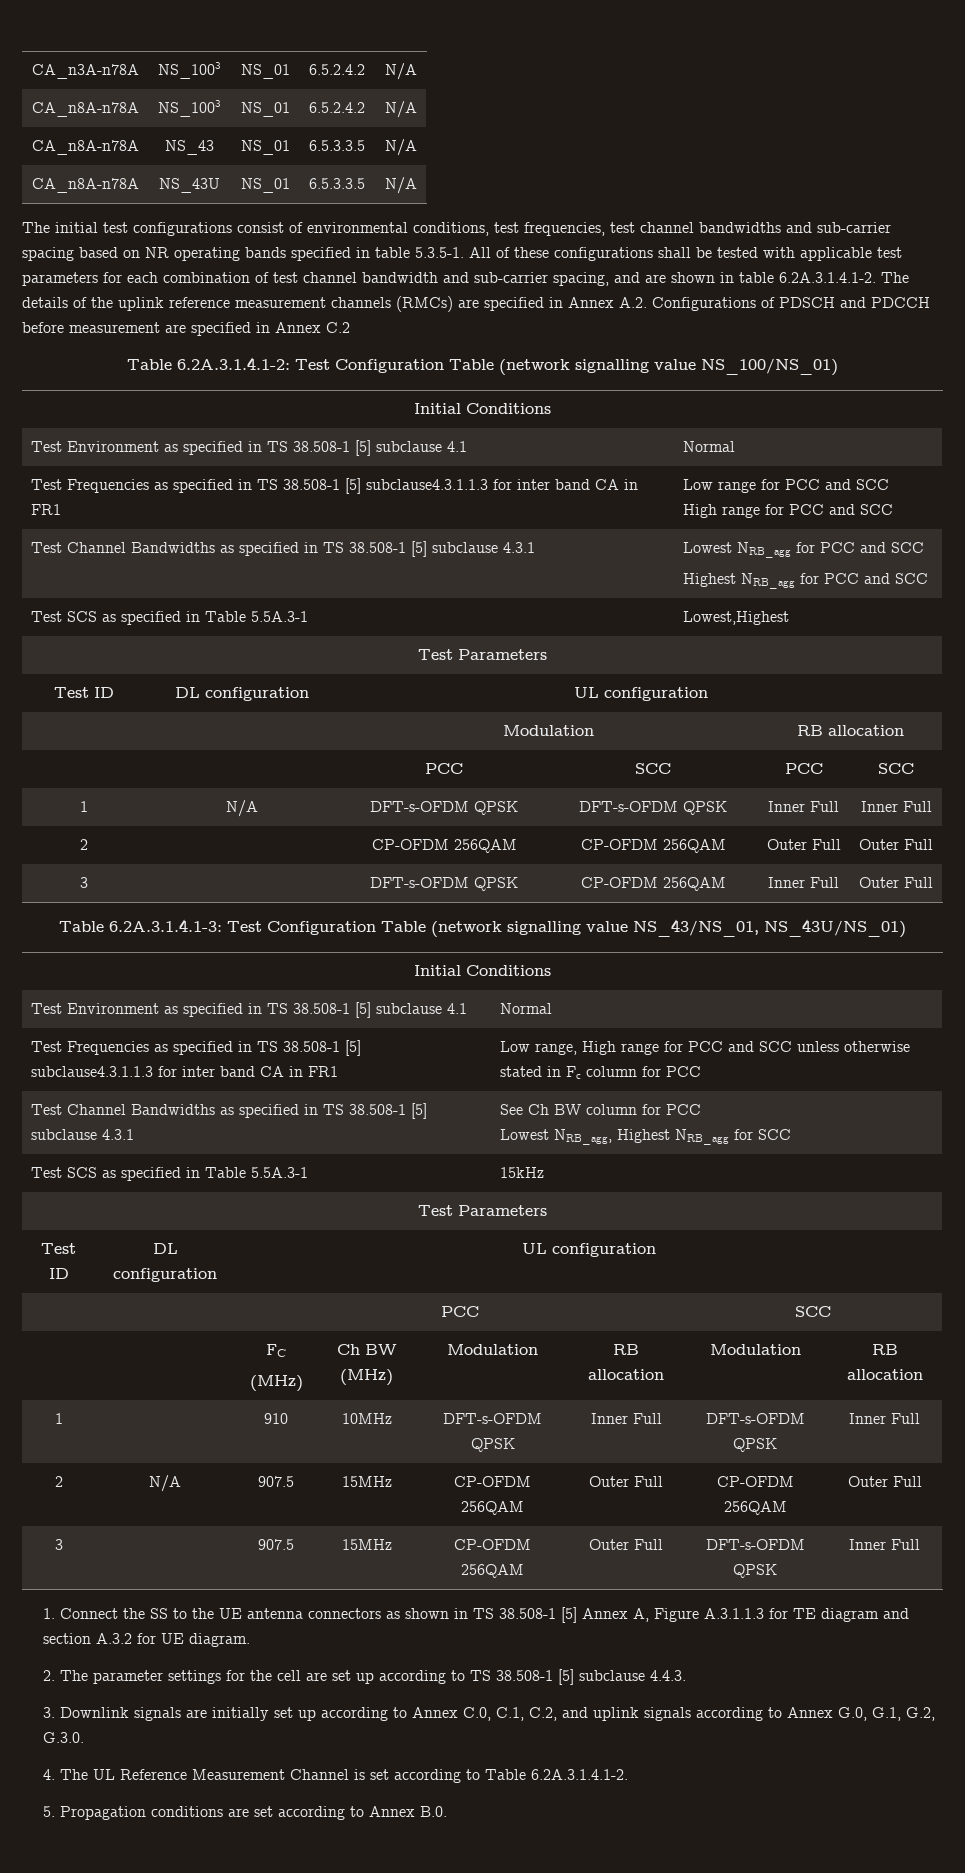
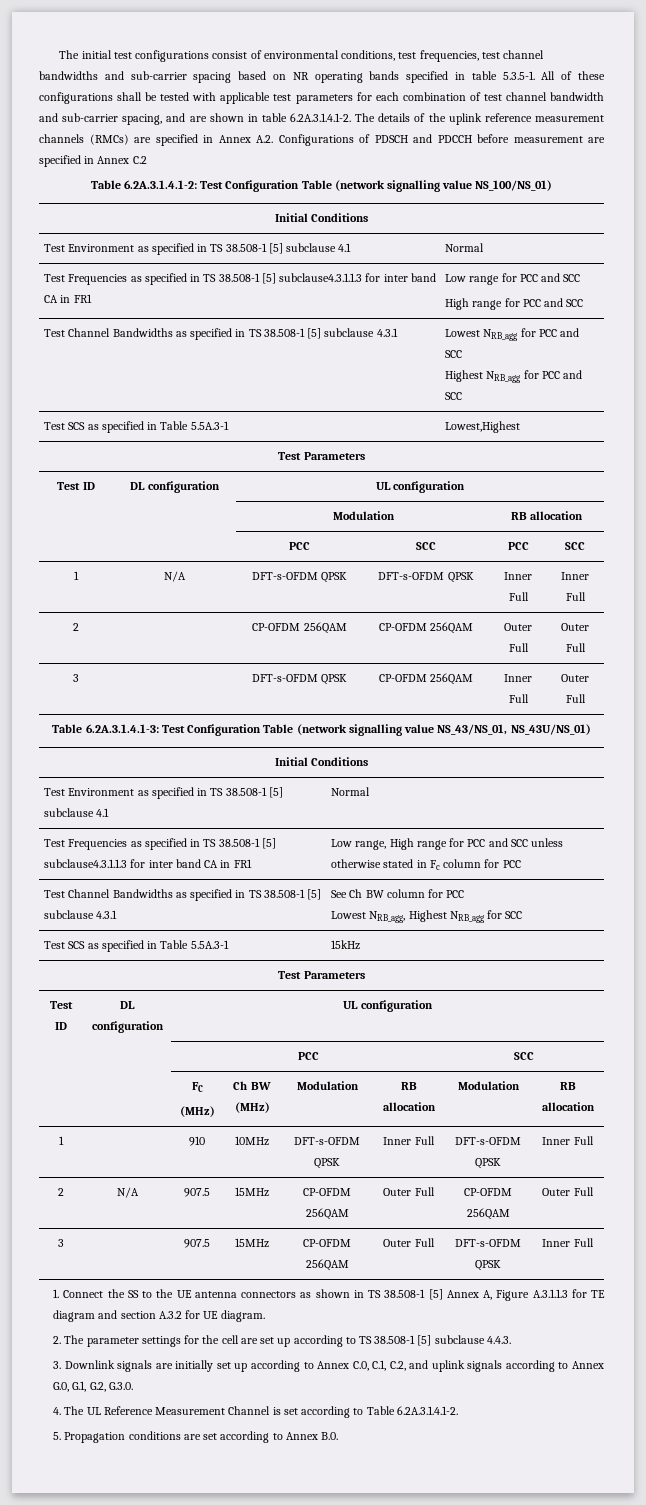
[32,64,139,79] [158,62,221,79] [240,64,290,79] [309,64,365,75] [384,63,417,80] [32,102,139,117] [158,100,221,117] [240,102,290,117] [309,102,365,113] [384,101,417,118] [32,140,139,155] [165,140,214,155] [240,140,290,155] [309,140,365,151] [384,139,417,156] [32,178,139,193] [159,178,220,193] [240,178,290,193] [309,178,365,189] [384,177,417,194] CA_n3A-n78A | NS_1003 | NS_01 | 6.5.2.4.2 | N/A // CA_n8A-n78A | NS_1003 | NS_01 | 6.5.2.4.2 | N/A // CA_n8A-n78A | NS_43 | NS_01 | 6.5.3.3.5 | N/A // CA_n8A-n78A | NS_43U | NS_01 | 6.5.3.3.5 | N/A // -> (59, 54) none

